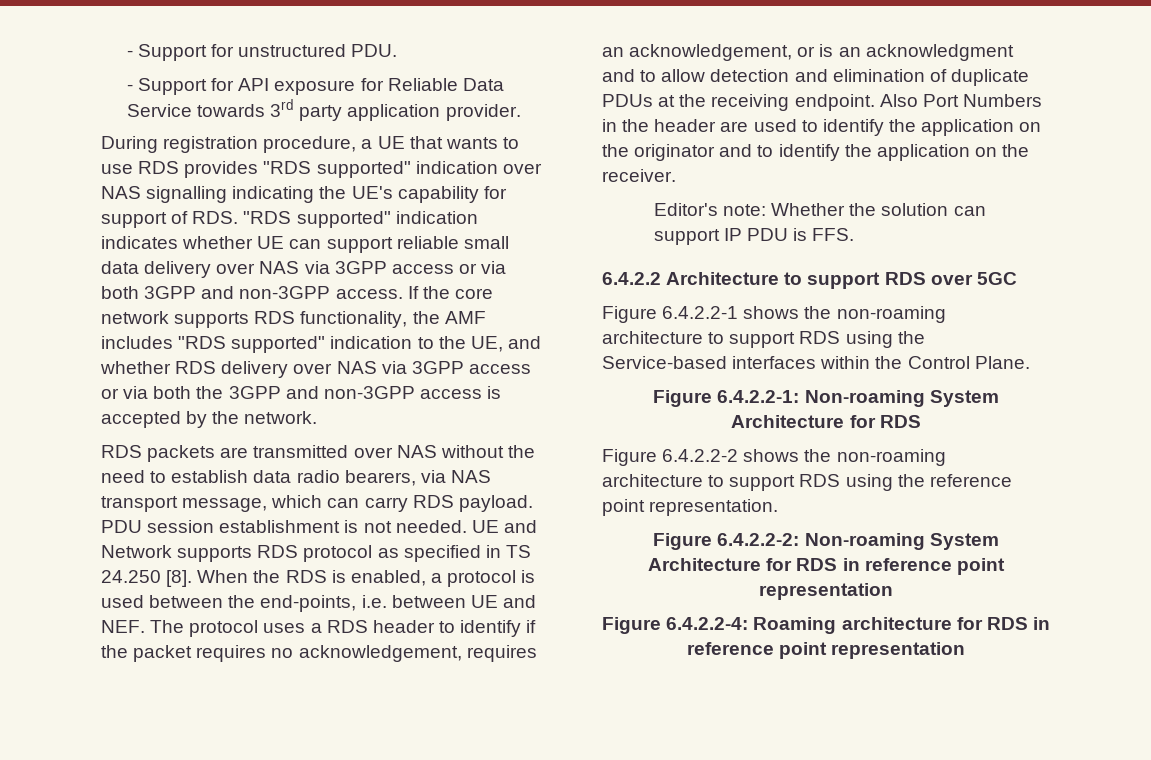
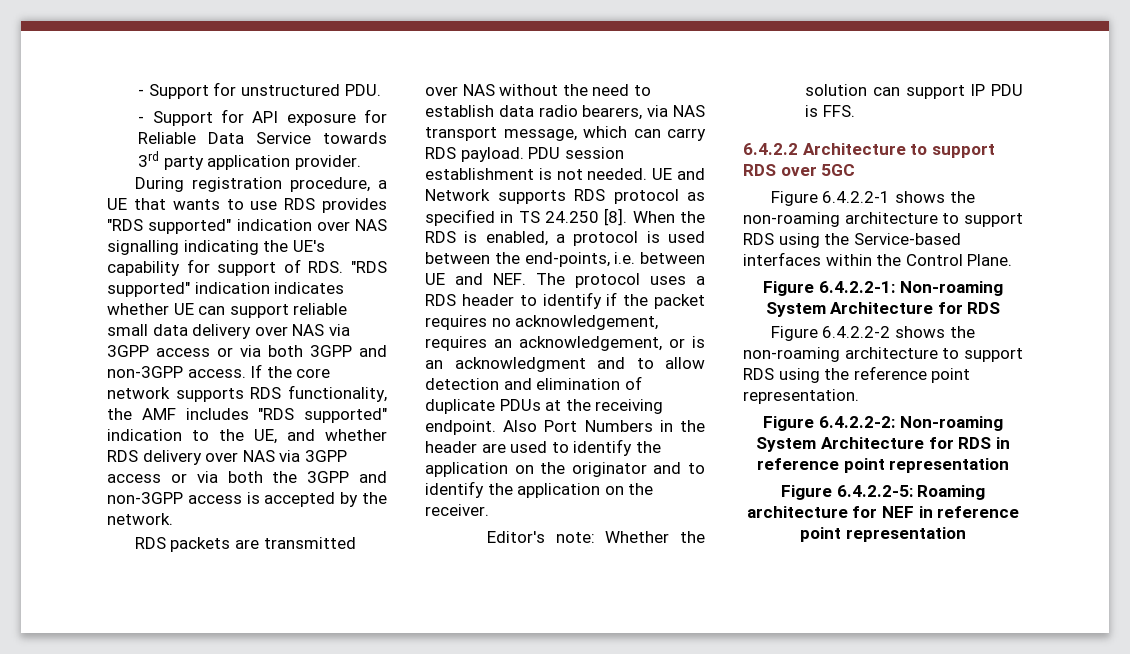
[666,617,749,630] 6.4.2.2-4: -> [836,485,913,497] 6.4.2.2-5:
[986,617,1028,630] RDS -> [882,506,914,518] NEF

